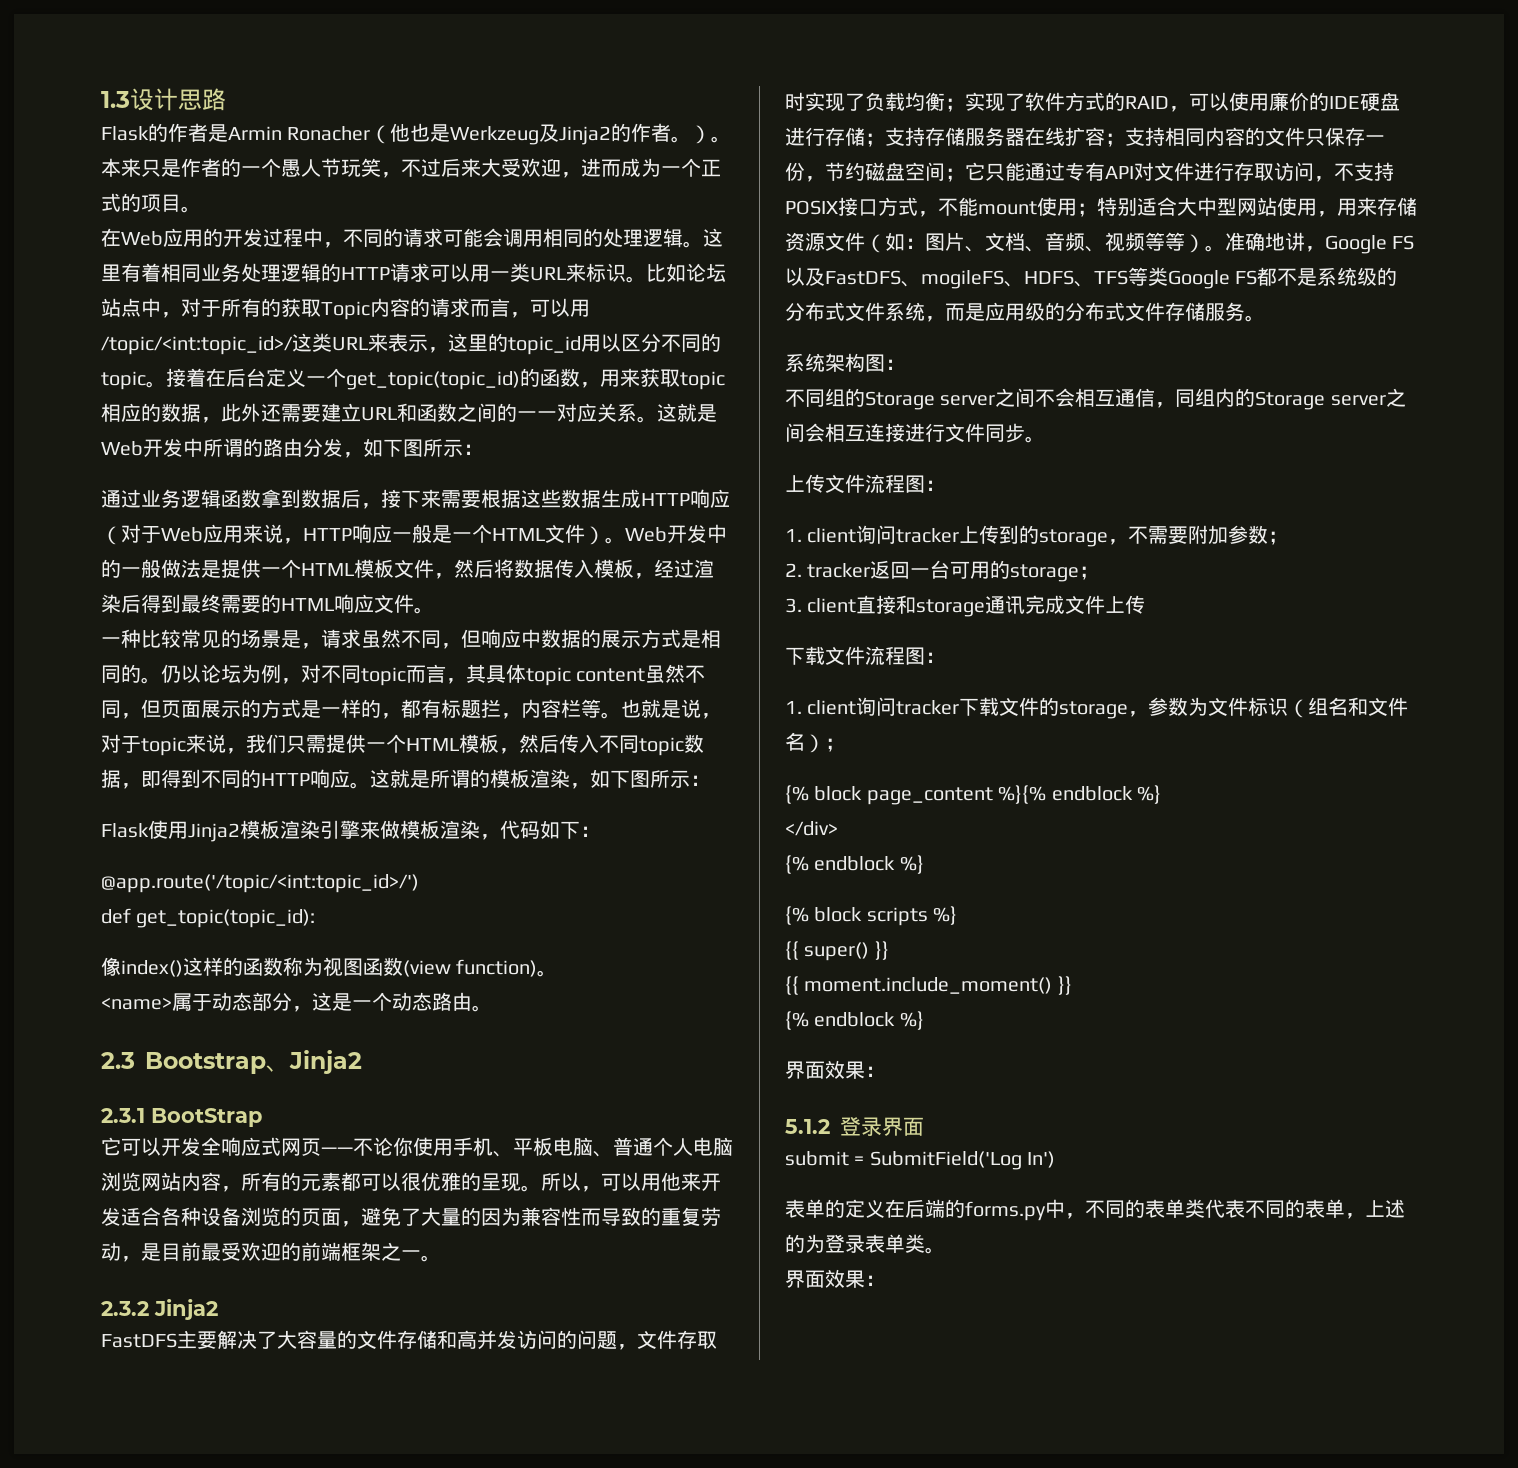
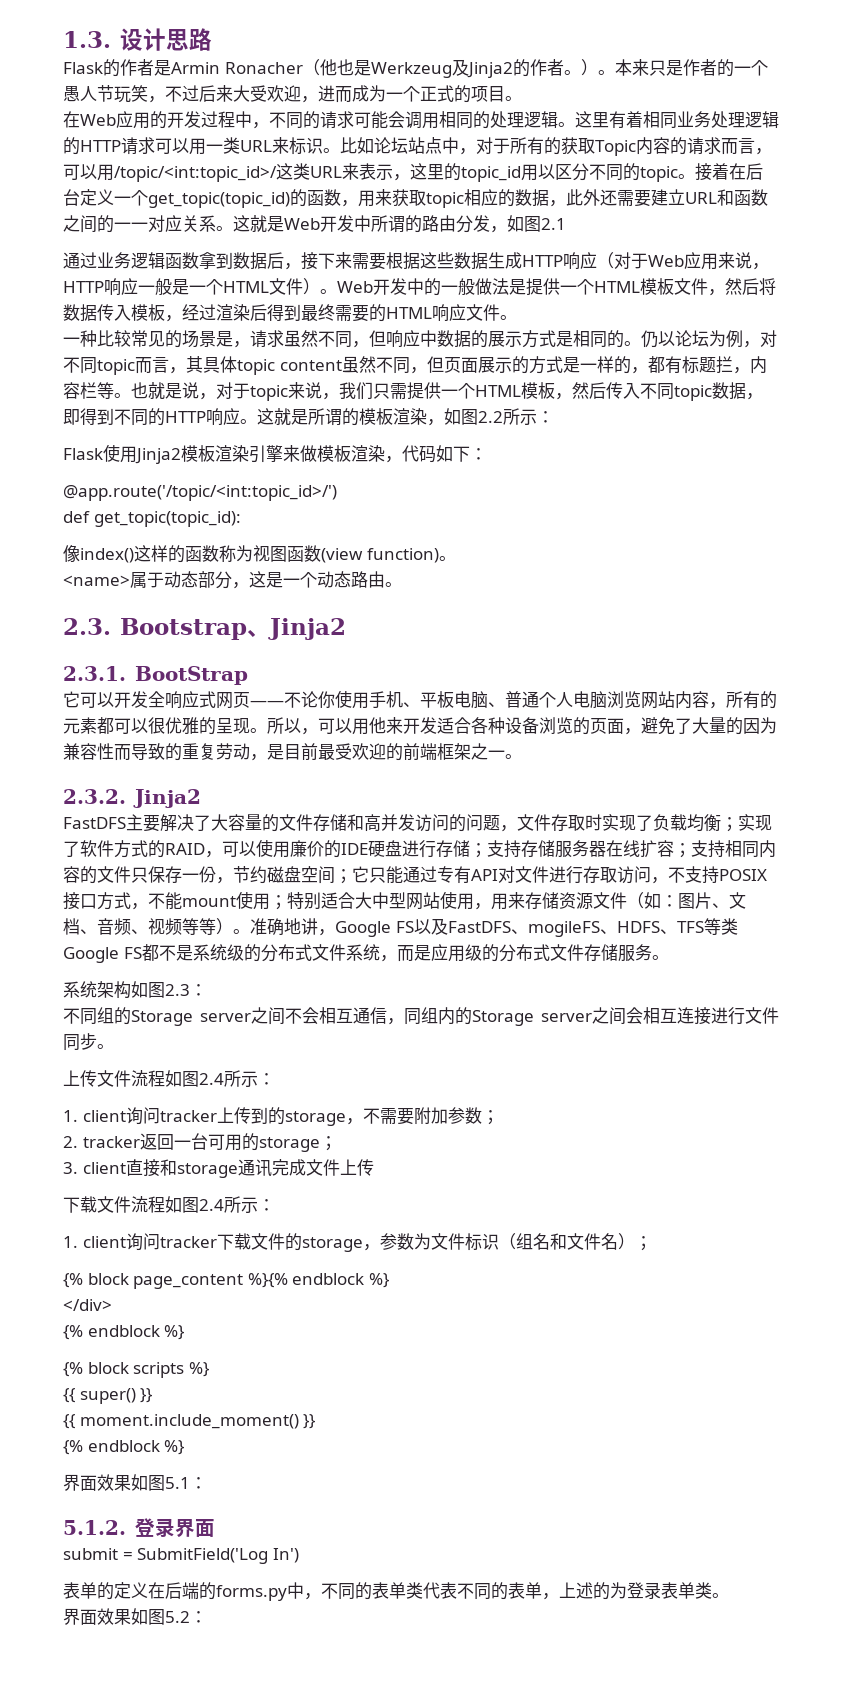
[101,91,130,108] 1.3 -> [63,31,111,48] 1.3.
[383,439,483,457] 下图所示： -> [524,216,566,232] 图2.1
[610,770,650,788] 下图 -> [461,409,503,425] 图2.2
[101,1052,135,1069] 2.3 -> [63,618,111,635] 2.3.
[101,1108,145,1123] 2.3.1 -> [63,666,126,681] 2.3.1.
[101,1301,149,1316] 2.3.2 -> [63,789,126,804] 2.3.2.
[865,354,885,372] 图 -> [131,981,190,998] 如图2.3
[905,475,925,493] 图 -> [165,1070,258,1087] 如图2.4所示
[905,647,925,665] 图 -> [165,1196,258,1213] 如图2.4所示
[865,1066,885,1077] [785,1119,830,1134] ： // 5.1.2 -> [131,1474,207,1491] [63,1520,126,1535] 如图5.1： // 5.1.2.
(865, 1279) none -> [131,1608,190,1625] 如图5.2

